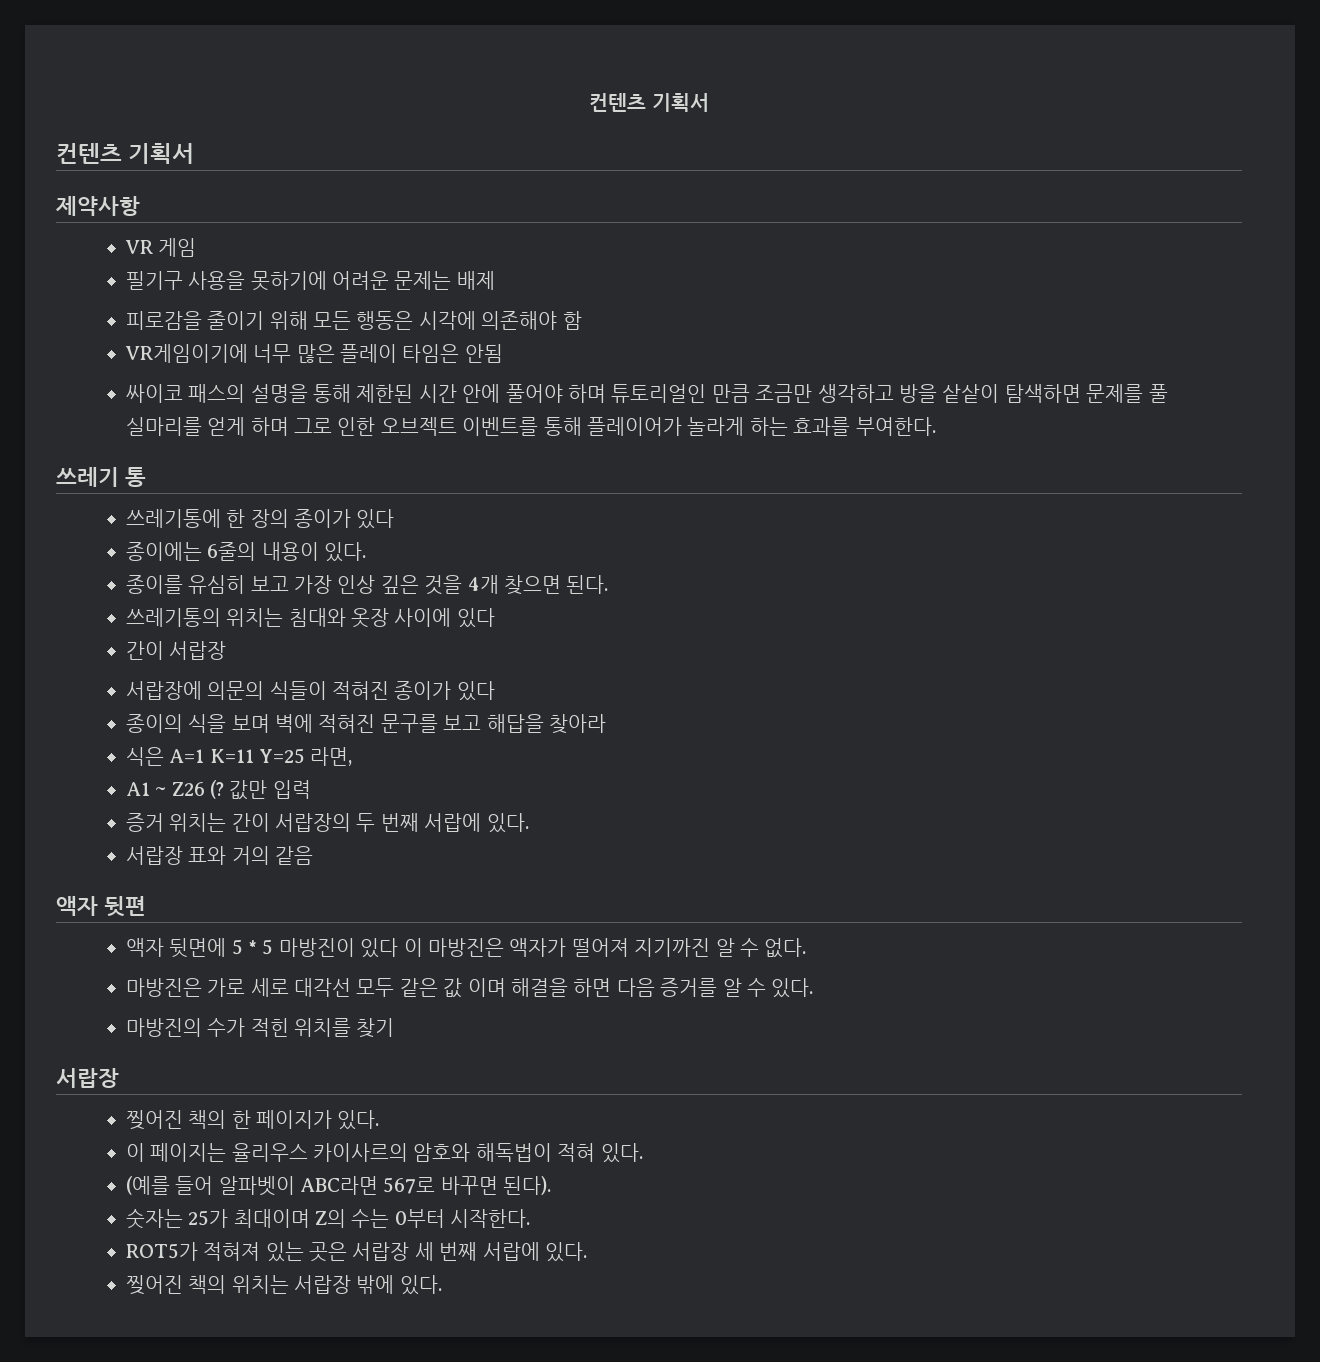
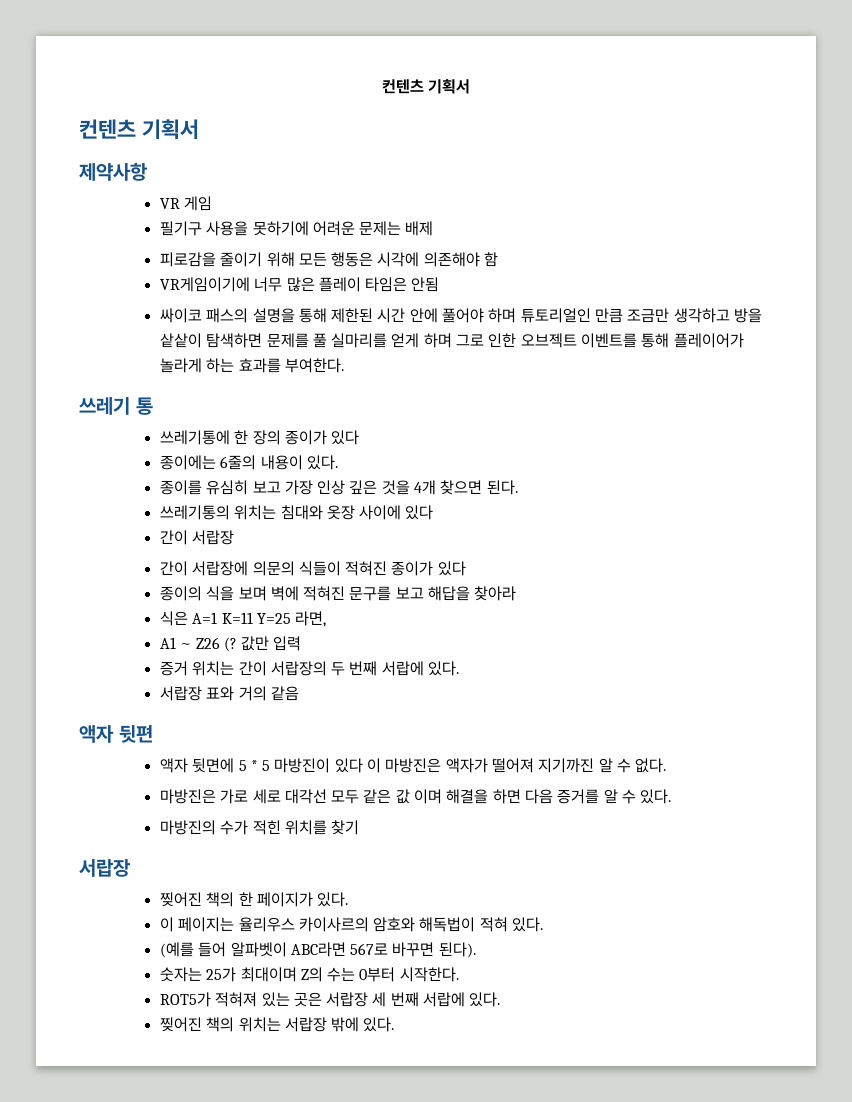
(227, 650) none -> [159,561,188,576] 간이

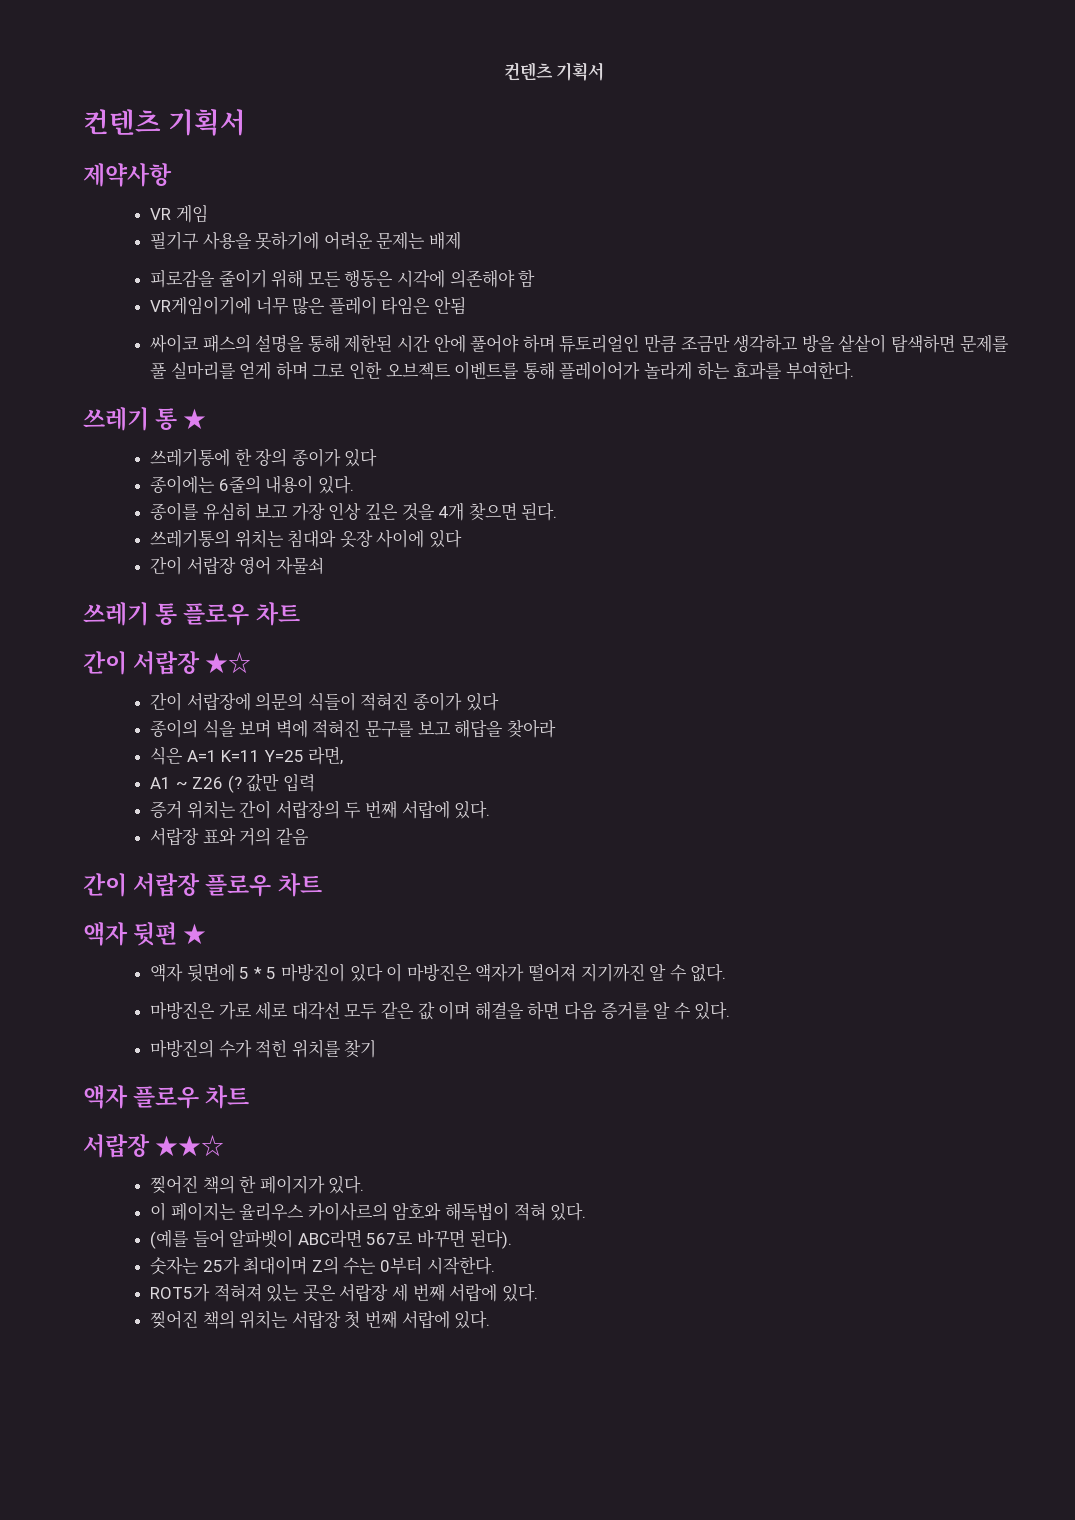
(153, 406) none -> [183,408,207,429] ★
(235, 537) none -> [239,556,324,575] [83,602,300,626] [83,651,252,675] 영어 자물쇠 // 쓰레기 통 플로우 차트 // 간이 서랍장 ★☆
(299, 693) none -> [83,873,322,897] // 간이 서랍장 플로우 차트
(153, 734) none -> [183,923,207,944] ★
[79,859,131,877] // 서랍장 -> [83,1085,250,1109] [83,1134,225,1158] // 액자 플로우 차트 // 서랍장 ★★☆
[331,1017,360,1032] 밖에 -> [344,1310,450,1329] 첫 번째 서랍에

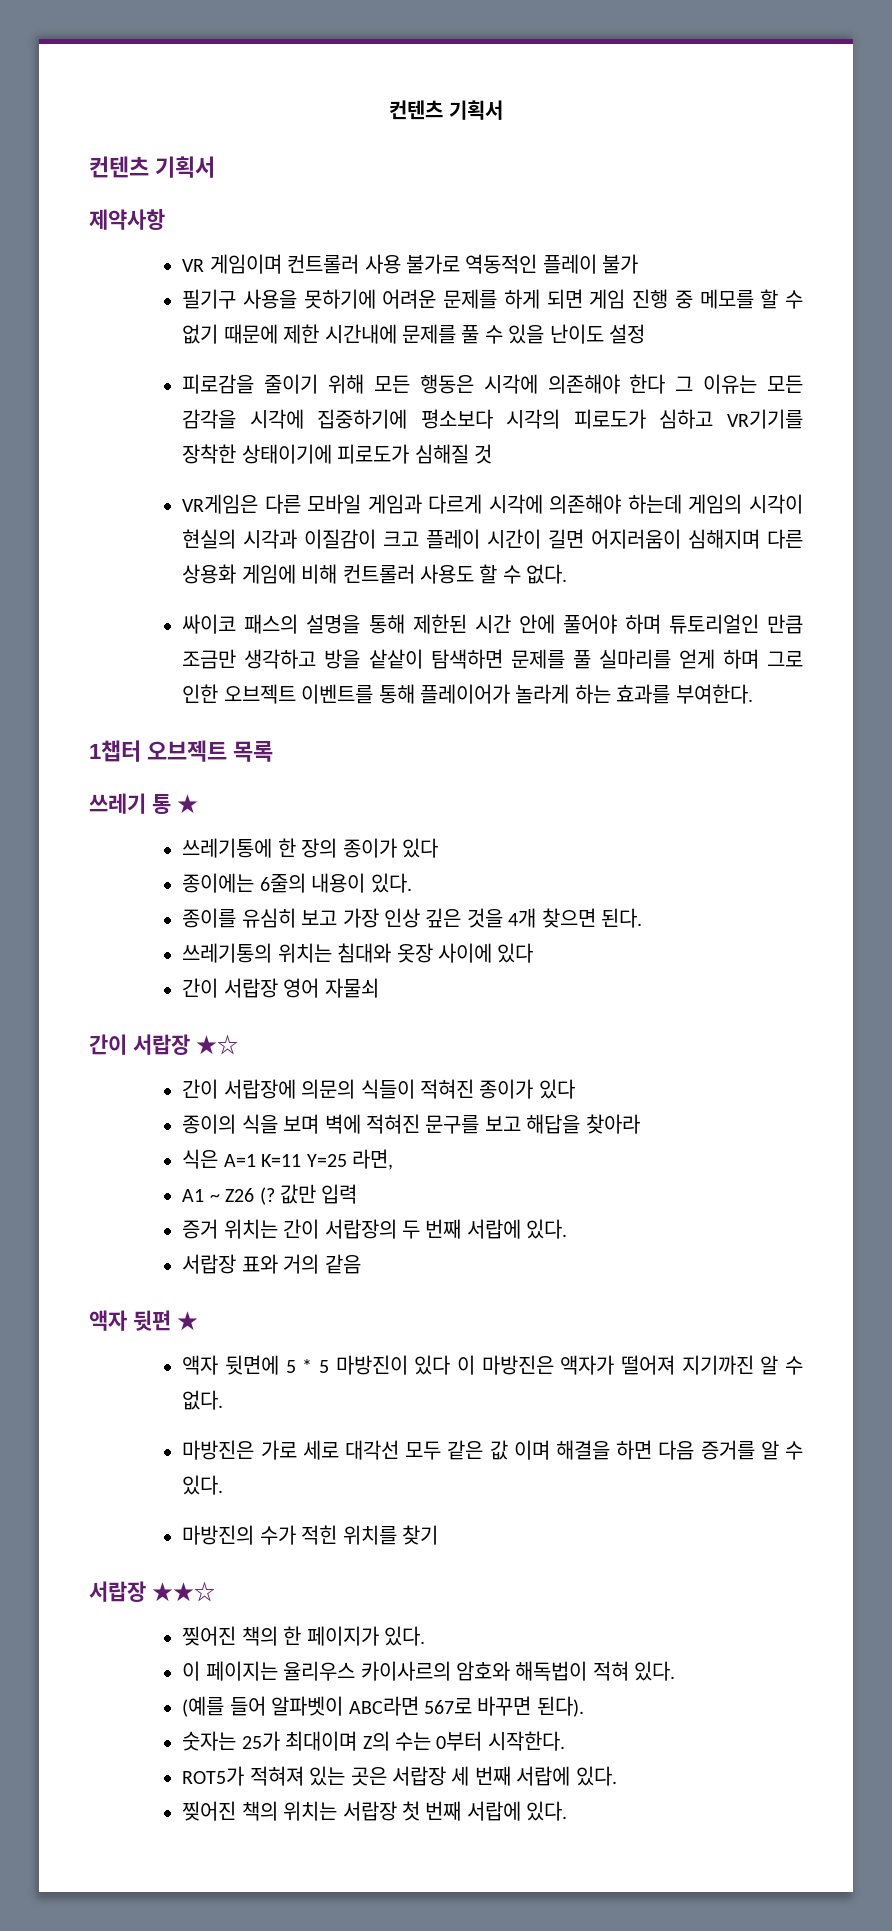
[175,204,208,223] [150,231,462,250] 게임 // 필기구 사용을 못하기에 어려운 문제는 배제 -> [209,254,639,274] [182,289,804,309] [182,324,645,344] 게임이며 컨트롤러 사용 불가로 역동적인 플레이 불가 // 필기구 사용을 못하기에 어려운 문제를 하게 되면 게임 진행 중 메모를 할 수 없기 때문에 제한 시간내에 문제를 풀 수 있을 난이도 설정
[518,269,536,288] [150,296,467,315] 함 // VR게임이기에 너무 많은 플레이 타임은 안됨 -> [629,374,803,394] [182,409,803,429] [182,444,492,464] [182,494,803,514] [182,529,803,549] [182,564,568,584] 한다 그 이유는 모든 감각을 시각에 집중하기에 평소보다 시각의 피로도가 심하고 VR기기를 장착한 상태이기에 피로도가 심해질 것 // VR게임은 다른 모바일 게임과 다르게 시각에 의존해야 하는데 게임의 시각이 현실의 시각과 이질감이 크고 플레이 시간이 길면 어지러움이 심해지며 다른 상용화 게임에 비해 컨트롤러 사용도 할 수 없다.
(854, 370) none -> [89,740,273,762] // 1챕터 오브젝트 목록
[83,602,300,626] // 쓰레기 통 플로우 차트 -> (379, 988) none
[83,873,322,897] // 간이 서랍장 플로우 차트 -> (361, 1264) none
[83,1085,250,1109] // 액자 플로우 차트 -> (438, 1535) none

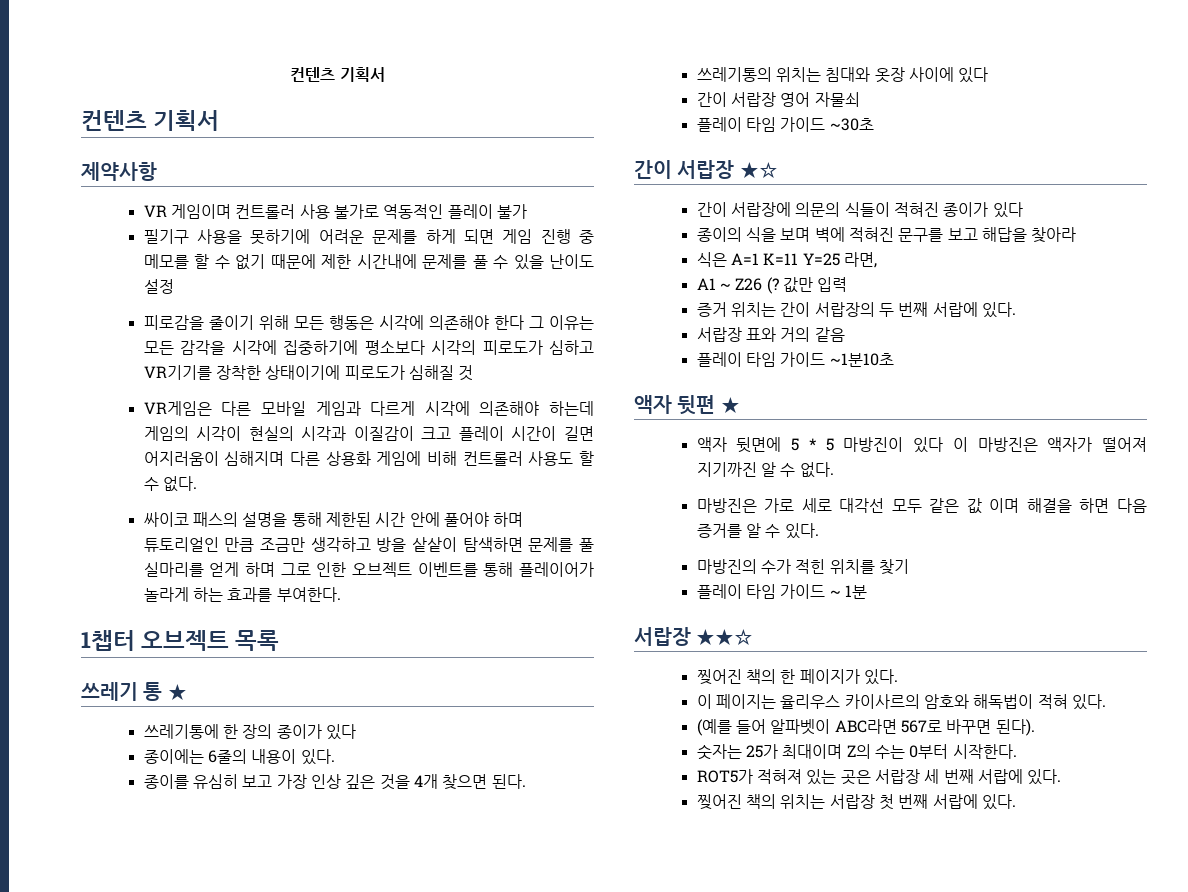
(379, 988) none -> [696,117,874,132] // 플레이 타임 가이드 ~30초
(361, 1264) none -> [696,352,894,367] // 플레이 타임 가이드 ~1분10초
(438, 1535) none -> [696,584,867,599] // 플레이 타임 가이드 ~ 1분

